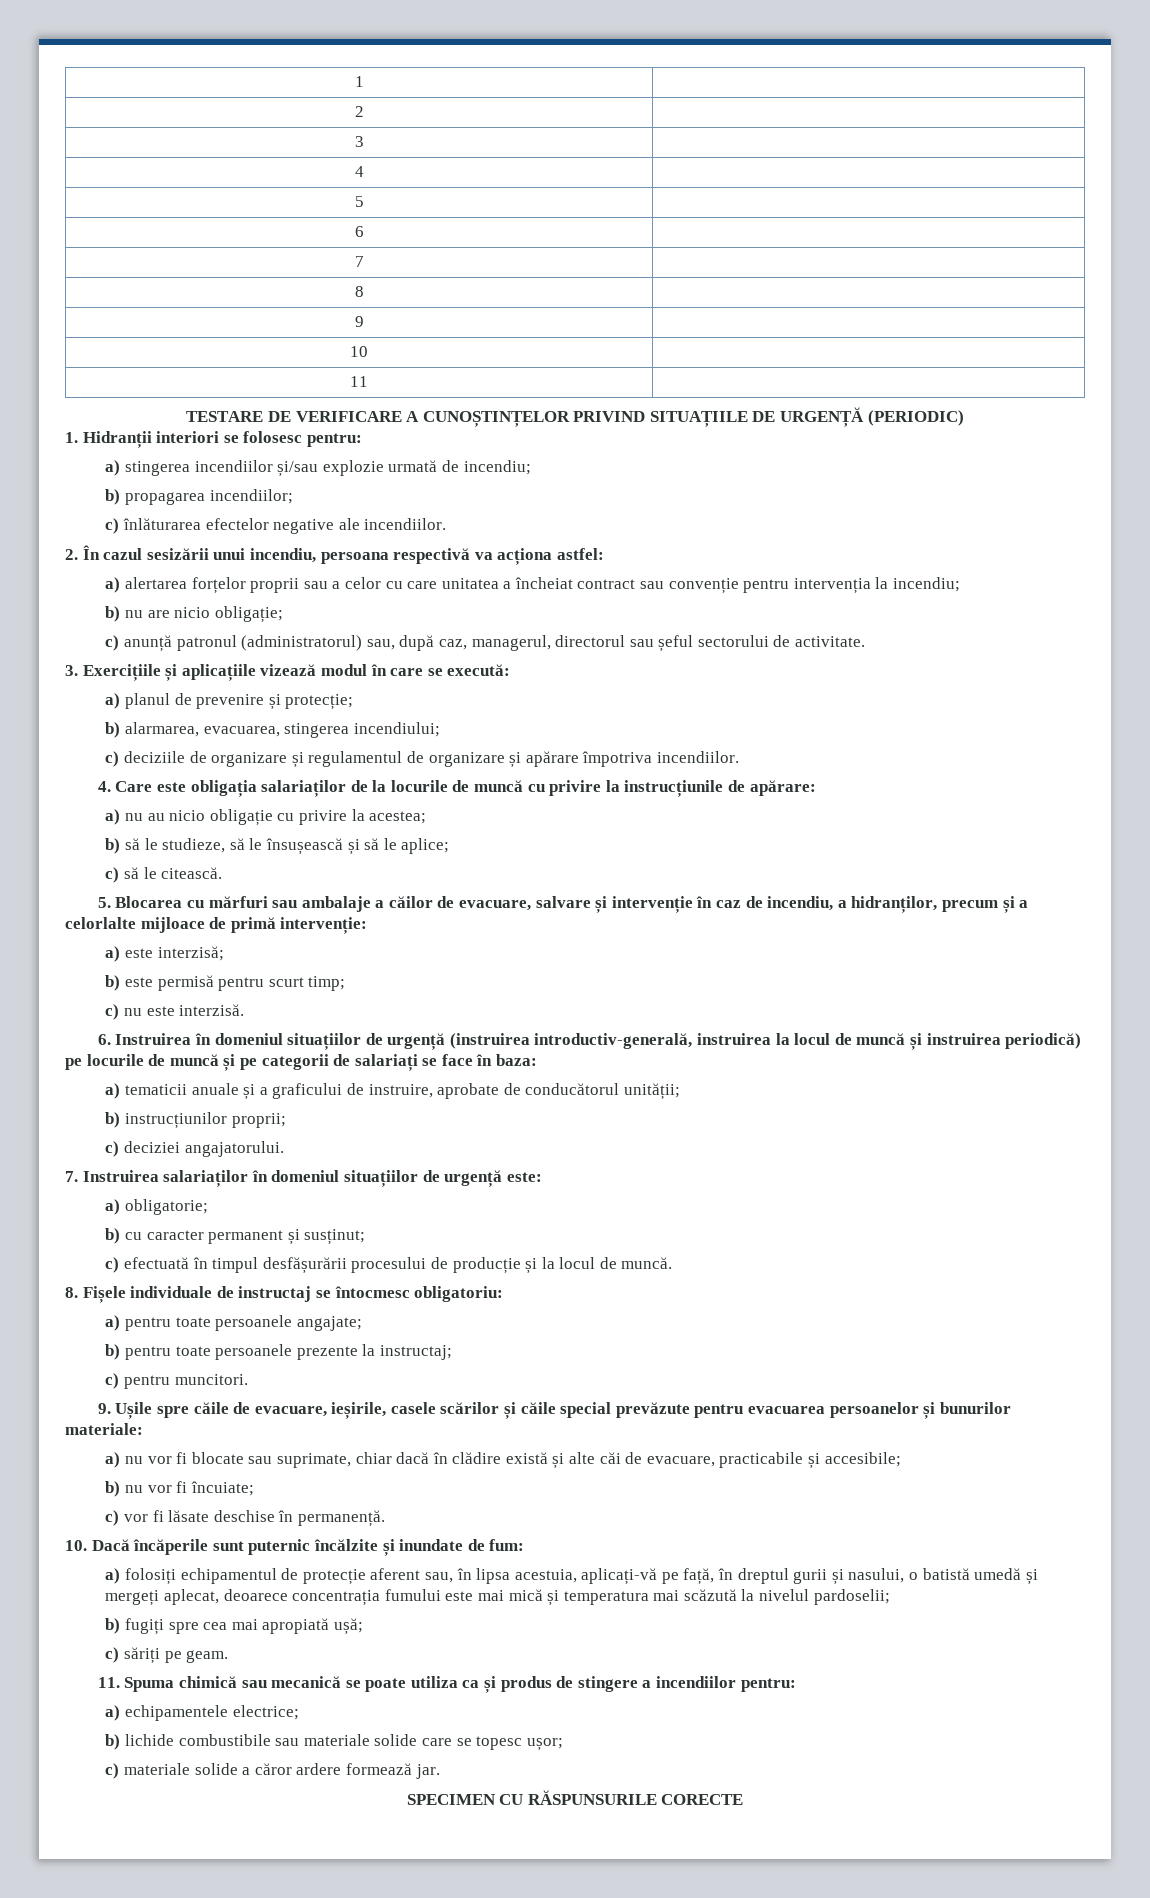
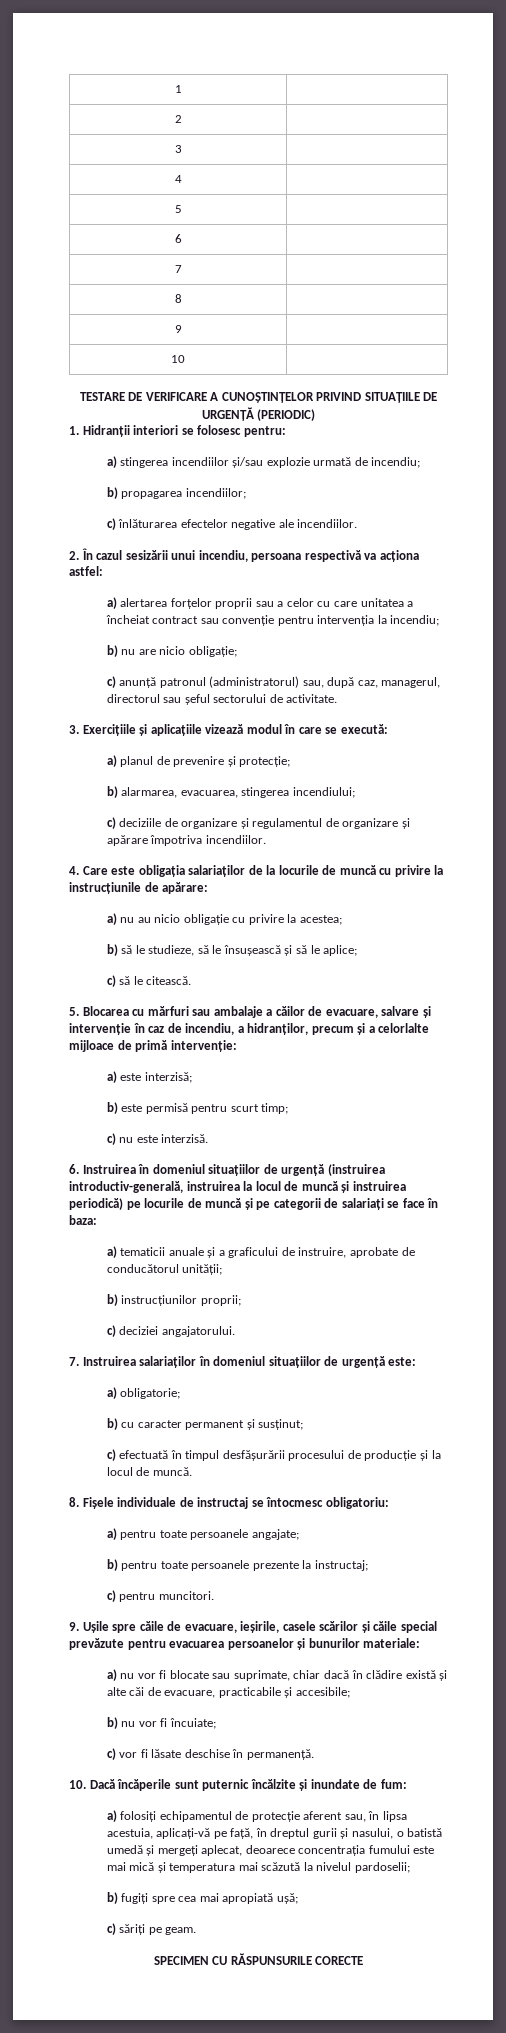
[350,376,368,387] // 11 | -> (185, 359) none
[97,1676,796,1693] [105,1705,299,1721] [105,1734,563,1751] [105,1763,440,1779] // 11. Spuma chimică sau mecanică se poate utiliza ca și produs de stingere a incendiilor pentru: // a) echipamentele electrice; // b) lichide combustibile sau materiale solide care se topesc ușor; // c) materiale solide a căror ardere formează jar. -> (197, 1931) none

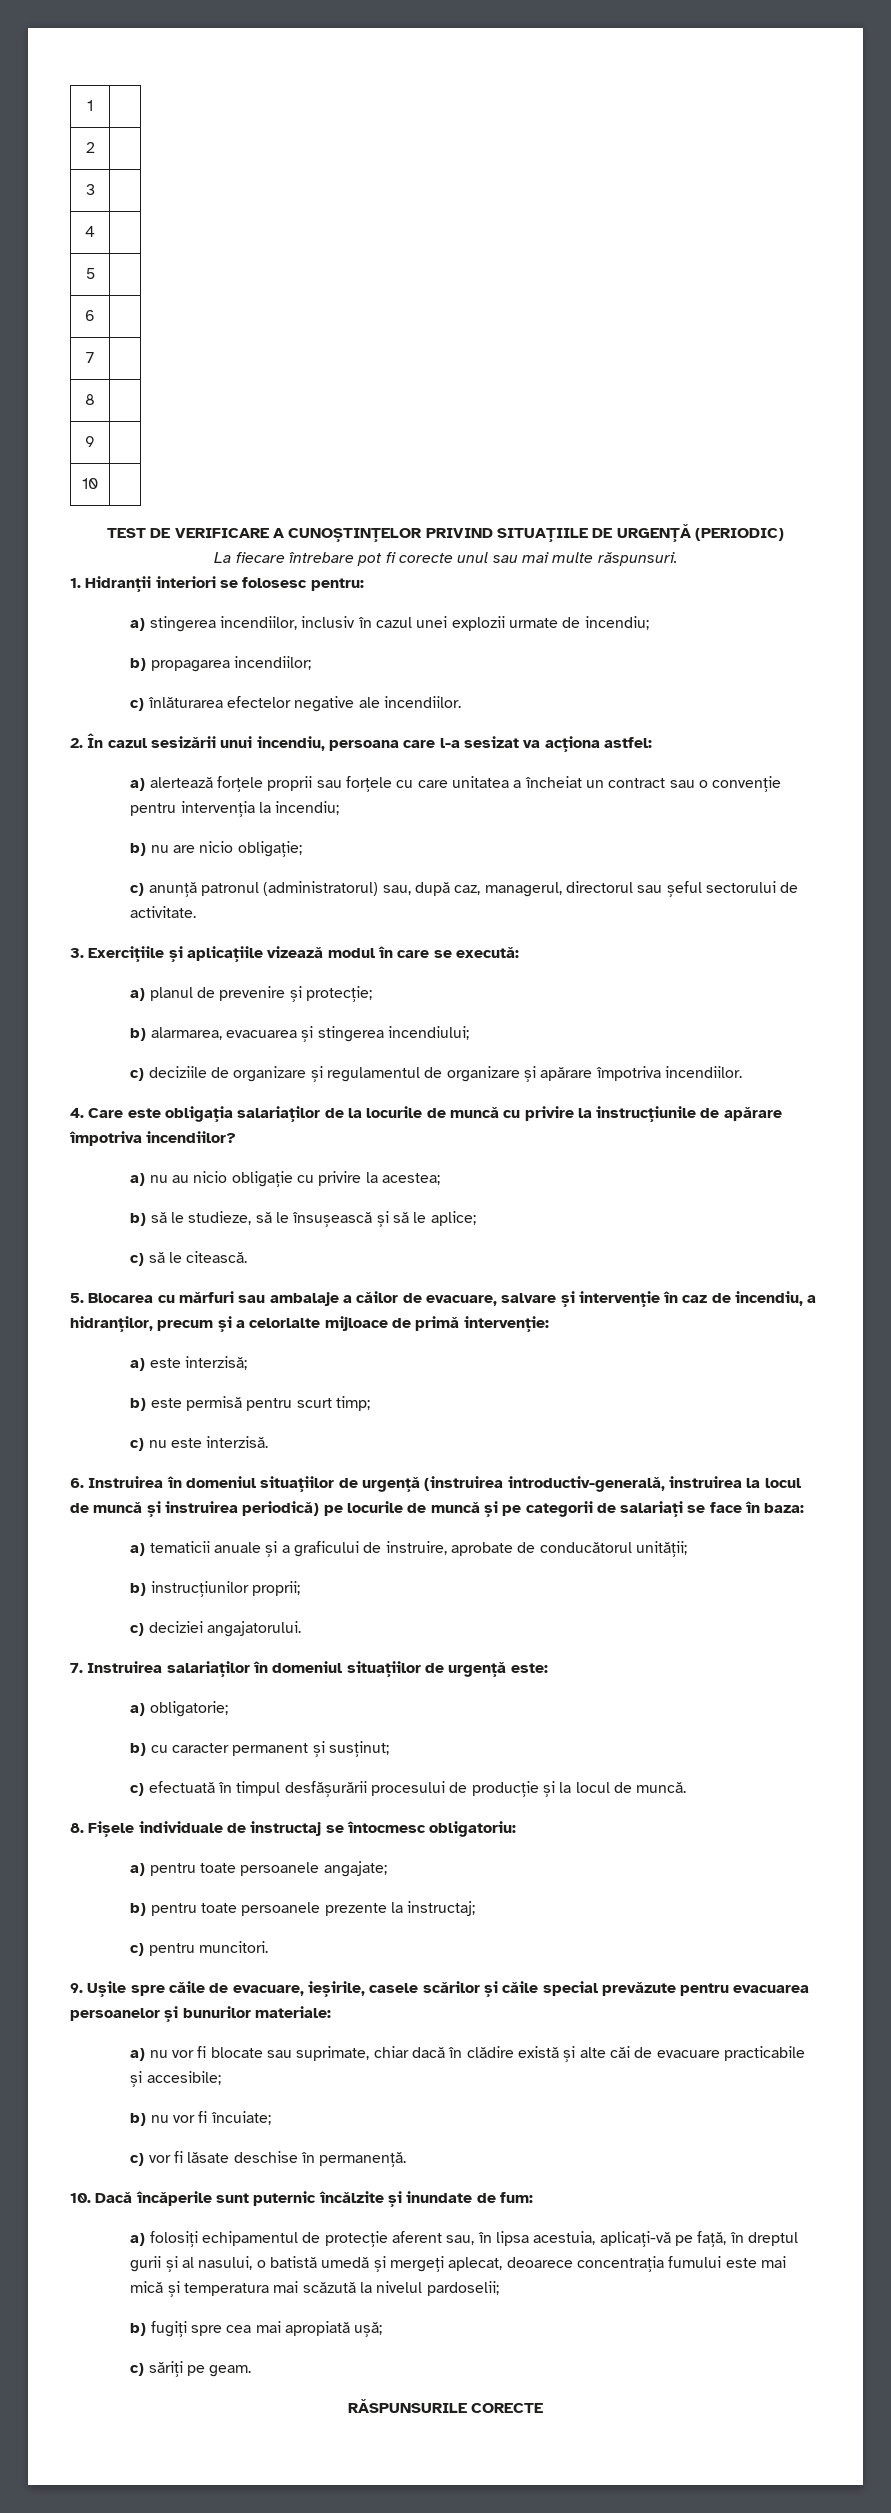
[79,392,125,401] TESTARE -> [107,528,147,538] TEST
(316, 415) none -> [214,552,677,566] // La fiecare întrebare pot fi corecte unul sau mai multe răspunsuri.
[171,457,352,468] incendiilor și/sau explozie urmată -> [220,616,559,631] incendiilor, inclusiv în cazul unei explozii urmate
[304,550,361,562] respectivă -> [403,736,519,748] care l-a sesizat
[120,598,314,609] alertarea forțelor proprii sau a celor -> [149,776,393,792] alertează forțele proprii sau forțele
(150, 619) none -> [585,780,604,788] un
(219, 621) none -> [698,780,708,788] o
[180,790,238,798] evacuarea, -> [226,1026,314,1042] evacuarea și
[162,882,209,894] apărare: -> [723,1107,782,1121] [69,1131,237,1146] apărare împotriva incendiilor?
[164,1690,216,1698] evacuare, -> [656,2050,720,2058] evacuare
(349, 1833) none -> [182,2257,195,2268] al
[153,1956,228,1965] SPECIMEN CU -> (252, 2371) none

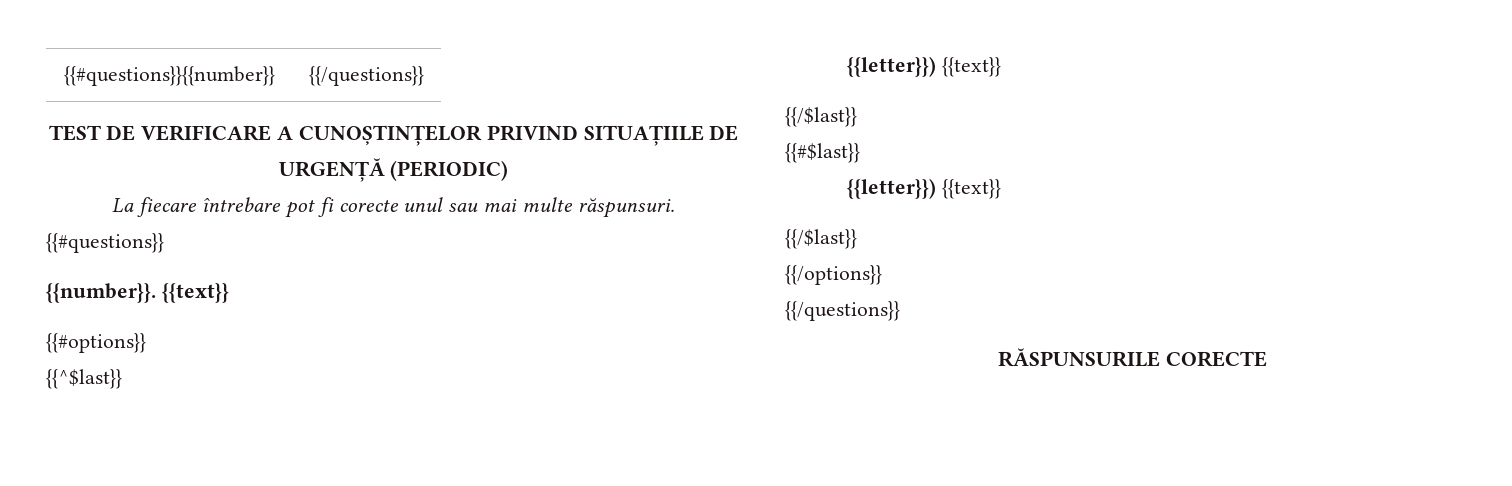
[87,100,93,111] [85,142,95,153] [85,184,95,195] [85,226,95,237] [85,268,95,279] [85,310,95,321] [86,352,94,363] [85,394,95,405] [85,436,95,447] [82,478,98,489] 1 | // 2 | // 3 | // 4 | // 5 | // 6 | // 7 | // 8 | // 9 | // 10 | -> [63,66,275,86] [308,66,424,86] {{#questions}}{{number}} | {{/questions}}
[70,576,364,592] [130,616,649,632] [130,656,312,672] [130,696,462,712] [70,733,652,752] [130,776,782,792] [130,801,340,817] [130,841,302,857] [130,881,799,897] [130,906,197,918] [70,946,519,962] [130,986,373,1002] [130,1026,470,1042] [130,1066,742,1082] [70,1106,782,1122] [69,1131,237,1146] [130,1171,441,1187] [130,1211,476,1227] [130,1251,248,1266] [70,1291,817,1307] [70,1316,549,1332] [130,1356,248,1371] [130,1396,371,1411] [130,1436,269,1451] [70,1476,801,1492] [70,1501,805,1517] [130,1541,687,1557] [130,1581,301,1597] [130,1621,302,1637] [70,1661,548,1677] [130,1701,228,1717] [130,1741,390,1757] [130,1781,687,1797] [70,1821,517,1837] [130,1861,387,1877] [130,1901,476,1916] [130,1941,269,1956] [70,1981,810,1997] [70,2006,331,2022] [130,2046,805,2062] [130,2071,221,2087] [130,2111,271,2126] [130,2151,407,2167] [70,2191,533,2207] [130,2231,798,2247] [130,2256,786,2272] [130,2281,499,2297] [130,2321,383,2337] [130,2361,252,2377] 1. Hidranții interiori se folosesc pentru: // a) stingerea incendiilor, inclusiv în cazul unei explozii urmate de incendiu; // b) propagarea incendiilor; // c) înlăturarea efectelor negative ale incendiilor. // 2. În cazul sesizării unui incendiu, persoana care l-a sesizat va acționa astfel: // a) alertează forțele proprii sau forțele cu care unitatea a încheiat un contract sau o convenție pentru intervenția la incendiu; // b) nu are nicio obligație; // c) anunță patronul (administratorul) sau, după caz, managerul, directorul sau șeful sectorului de activitate. // 3. Exercițiile și aplicațiile vizează modul în care se execută: // a) planul de prevenire și protecție; // b) alarmarea, evacuarea și stingerea incendiului; // c) deciziile de organizare și regulamentul de organizare și apărare împotriva incendiilor. // 4. Care este obligația salariaților de la locurile de muncă cu privire la instrucțiunile de apărare împotriva incendiilor? // a) nu au nicio obligație cu privire la acestea; // b) să le studieze, să le însușească și să le aplice; // c) să le citească. // 5. Blocarea cu mărfuri sau ambalaje a căilor de evacuare, salvare și intervenție în caz de incendiu, a hidranților, precum și a celorlalte mijloace de primă intervenție: // a) este interzisă; // b) este permisă pentru scurt timp; // c) nu este interzisă. // 6. Instruirea în domeniul situațiilor de urgență (instruirea introductiv-generală, instruirea la locul de muncă și instruirea periodică) pe locurile de muncă și pe categorii de salariați se face în baza: // a) tematicii anuale și a graficului de instruire, aprobate de conducătorul unității; // b) instrucțiunilor proprii; // c) deciziei angajatorului. // 7. Instruirea salariaților în domeniul situațiilor de urgență este: // a) obligatorie; // b) cu caracter permanent și susținut; // c) efectuată în timpul desfășurării procesului de producție și la locul de muncă. // 8. Fișele individuale de instructaj se întocmesc obligatoriu: // a) pentru toate persoanele angajate; // b) pentru toate persoanele prezente la instructaj; // c) pentru muncitori. // 9. Ușile spre căile de evacuare, ieșirile, casele scărilor și căile special prevăzute pentru evacuarea persoanelor și bunurilor materiale: // a) nu vor fi blocate sau suprimate, chiar dacă în clădire există și alte căi de evacuare practicabile și accesibile; // b) nu vor fi încuiate; // c) vor fi lăsate deschise în permanență. // 10. Dacă încăperile sunt puternic încălzite și inundate de fum: // a) folosiți echipamentul de protecție aferent sau, în lipsa acestuia, aplicați-vă pe față, în dreptul gurii și al nasului, o batistă umedă și mergeți aplecat, deoarece concentrația fumului este mai mică și temperatura mai scăzută la nivelul pardoselii; // b) fugiți spre cea mai apropiată ușă; // c) săriți pe geam. -> [46,233,164,253] [46,283,229,303] [46,333,146,353] [46,369,122,389] [846,56,1001,77] [785,107,857,127] [785,143,860,163] [846,178,1001,199] [785,229,857,249] [785,265,882,285] [785,301,900,321] {{#questions}} // {{number}}. {{text}} // {{#options}} // {{^$last}} // {{letter}}) {{text}} // {{/$last}} // {{#$last}} // {{letter}}) {{text}} // {{/$last}} // {{/options}} // {{/questions}}

